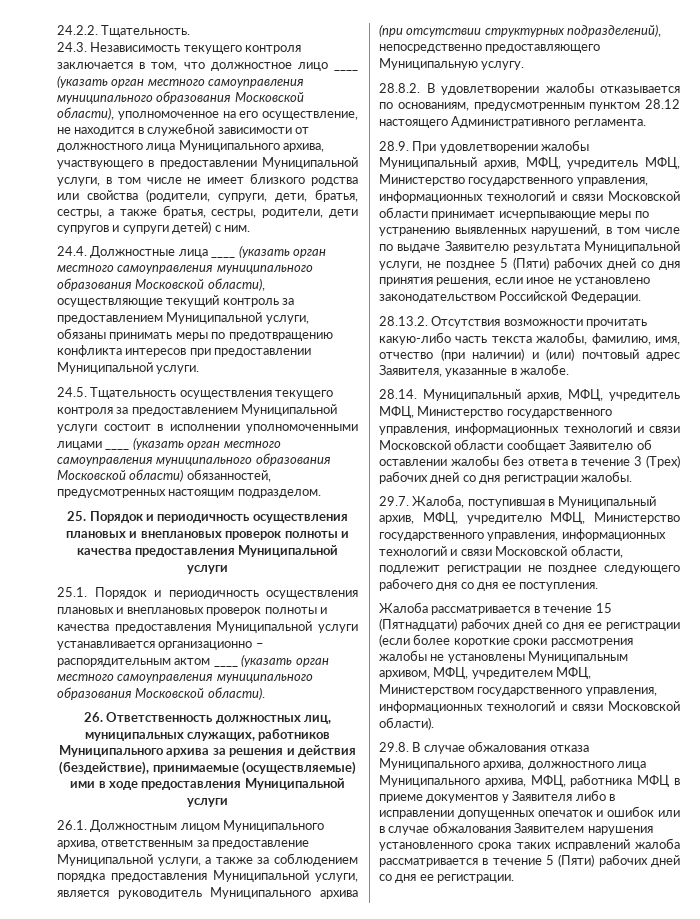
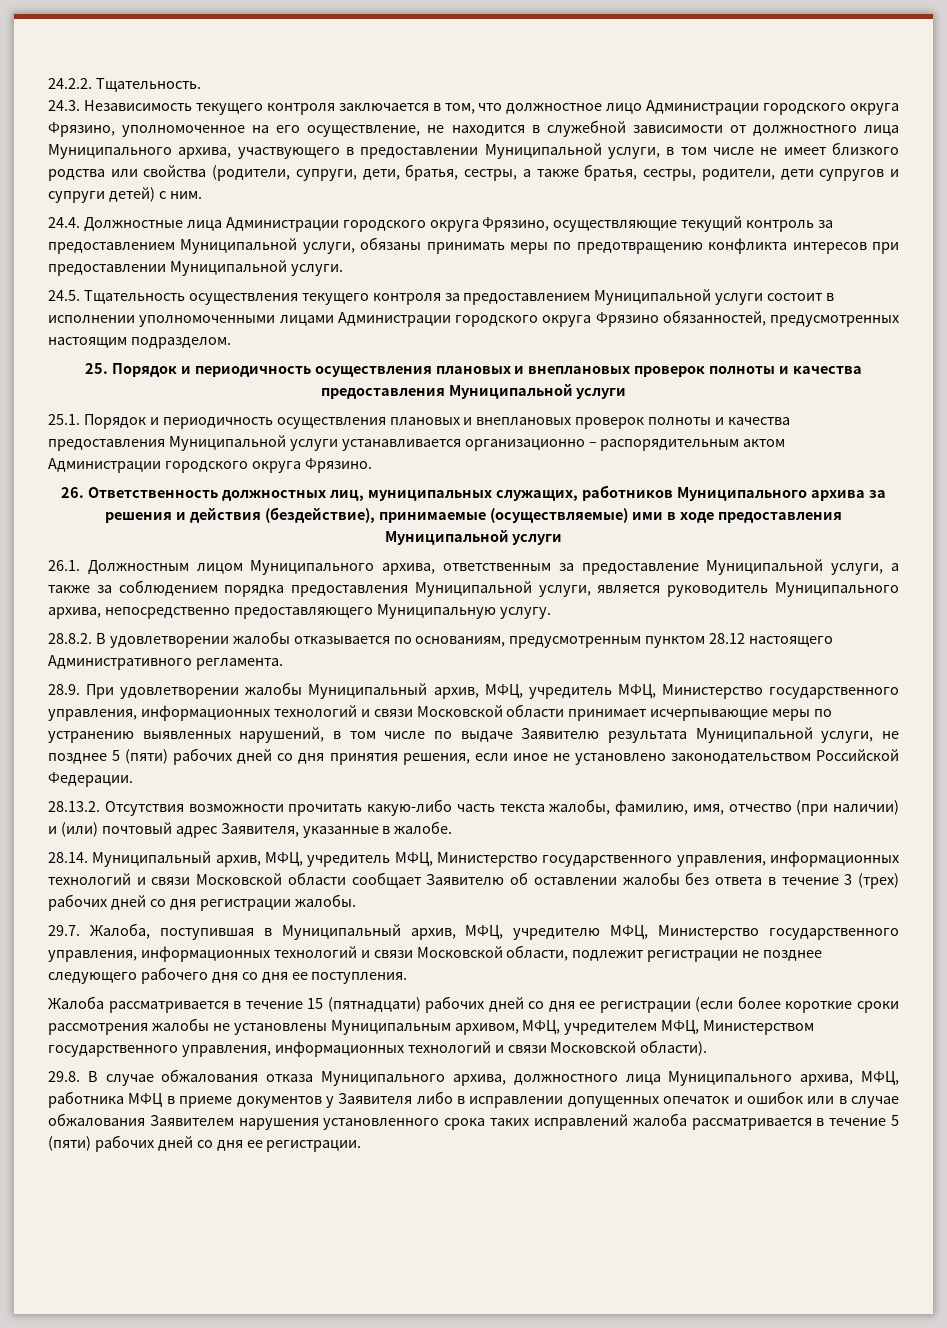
[334,69,358,71] [57,75,305,88] [57,91,304,104] [57,107,114,120] ____ (указать орган местного самоуправления муниципального образования Московской области), -> [646,100,899,115] [48,122,115,137] Администрации городского округа Фрязино,
[211,245,326,258] [57,265,313,274] [57,278,265,291] ____ (указать орган местного самоуправления муниципального образования Московской области), -> [225,217,550,232] Администрации городского округа Фрязино,
[105,437,281,450] [57,453,331,466] [57,469,184,482] ____ (указать орган местного самоуправления муниципального образования Московской области) -> [337,312,659,327] Администрации городского округа Фрязино
[213,654,329,667] [57,674,313,683] [57,687,265,700] ____ (указать орган местного самоуправления муниципального образования Московской области). -> [48,458,372,473] Администрации городского округа Фрязино.
[320,890,358,899] [379,24,662,37] архива (при отсутствии структурных подразделений), -> [48,607,101,619] архива,
[513,257,549,270] (Пяти) -> [125,749,169,764] (пяти)
[646,455,680,468] (Трех) -> [858,873,900,889] (трех)
[379,618,457,631] (Пятнадцати) -> [327,997,421,1012] (пятнадцати)
[558,854,595,867] (Пяти) -> [48,1136,91,1151] (пяти)

